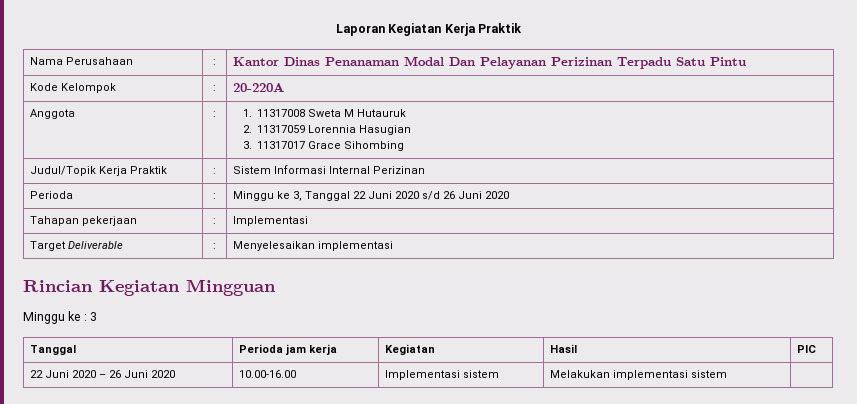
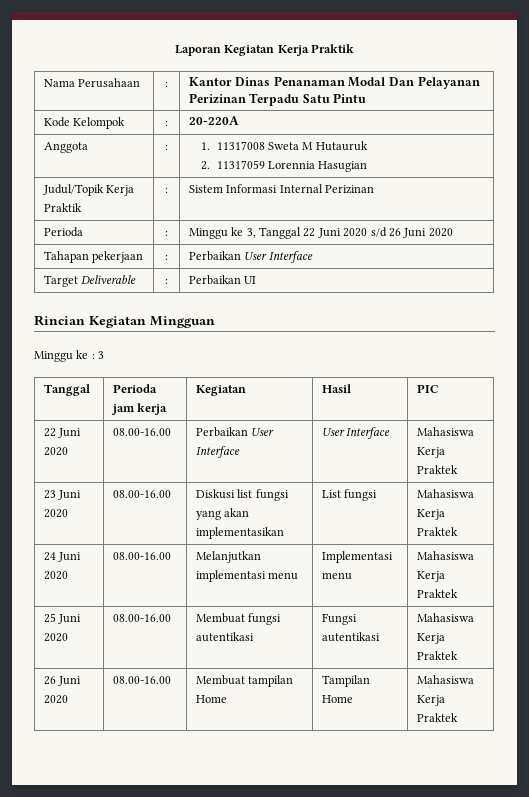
[242,141,405,151] // 3. 11317017 Grace Sihombing -> (368, 166) none
[232,216,308,226] Implementasi -> [188,251,313,263] Perbaikan User Interface
[232,241,393,251] Menyelesaikan implementasi -> [188,275,257,285] Perbaikan UI
[98,370,175,378] [238,370,296,378] [384,370,499,380] [549,370,727,380] – 26 Juni 2020 | 10.00-16.00 | Implementasi sistem | Melakukan implementasi sistem | -> [112,428,171,436] [195,427,275,437] [195,446,240,458] [321,427,391,439] [416,427,474,436] [416,447,445,458] [416,465,458,474] [43,490,82,500] [43,509,68,518] [112,490,171,498] [195,489,289,501] [195,508,250,520] [195,527,284,539] [321,489,378,501] [416,489,474,498] [416,509,445,520] [416,527,458,536] [43,552,82,562] [43,571,68,580] [112,552,171,560] [195,551,261,563] [195,570,299,582] [321,551,393,563] [321,572,352,580] [416,551,474,560] [416,571,445,582] [416,589,458,598] [43,613,82,624] [43,633,68,642] [112,614,171,622] [195,613,282,625] [195,632,254,642] [321,613,357,625] [321,632,380,642] [416,613,474,622] [416,633,445,644] [416,651,458,660] [43,676,82,686] [43,695,68,704] [112,676,171,684] [195,675,294,687] [195,695,227,703] [321,675,370,687] [321,695,353,703] [416,675,474,684] [416,695,445,706] [416,713,458,722] | 08.00-16.00 | Perbaikan User Interface | User Interface | Mahasiswa Kerja Praktek // 23 Juni 2020 | 08.00-16.00 | Diskusi list fungsi yang akan implementasikan | List fungsi | Mahasiswa Kerja Praktek // 24 Juni 2020 | 08.00-16.00 | Melanjutkan implementasi menu | Implementasi menu | Mahasiswa Kerja Praktek // 25 Juni 2020 | 08.00-16.00 | Membuat fungsi autentikasi | Fungsi autentikasi | Mahasiswa Kerja Praktek // 26 Juni 2020 | 08.00-16.00 | Membuat tampilan Home | Tampilan Home | Mahasiswa Kerja Praktek

